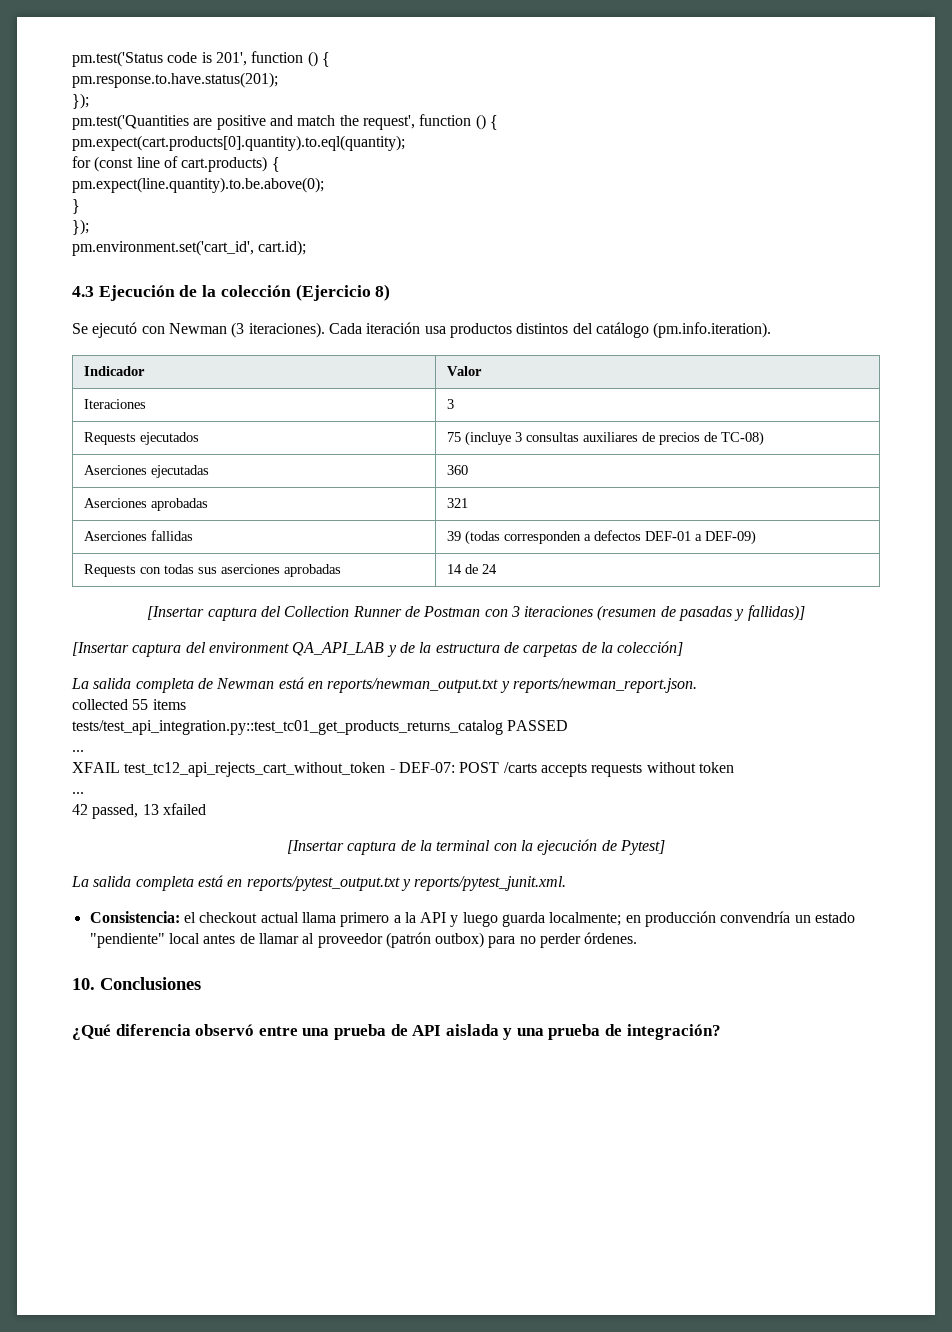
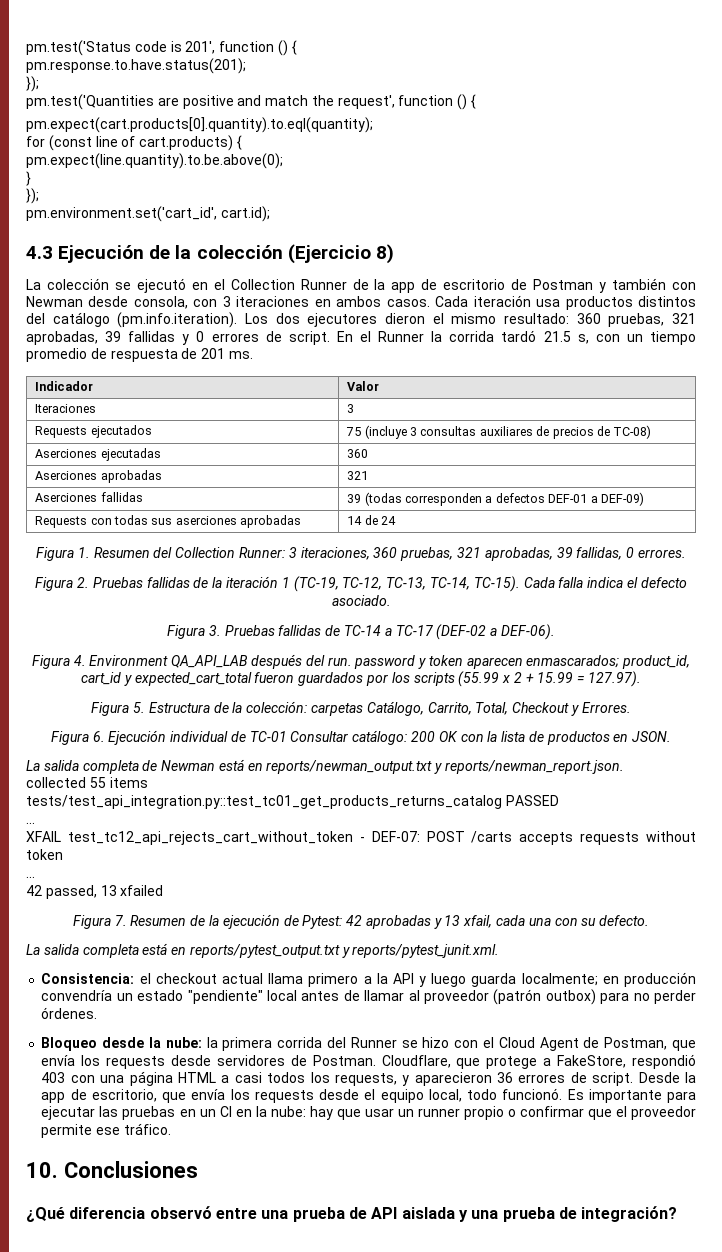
[72,322,325,338] Se ejecutó con Newman (3 iteraciones). -> [26,278,697,293] [26,296,430,309] La colección se ejecutó en el Collection Runner de la app de escritorio de Postman y también con Newman desde consola, con 3 iteraciones en ambos casos.
(772, 330) none -> [244,313,696,327] [26,330,696,345] [26,348,253,362] Los dos ejecutores dieron el mismo resultado: 360 pruebas, 321 aprobadas, 39 fallidas y 0 errores de script. En el Runner la corrida tardó 21.5 s, con un tiempo promedio de respuesta de 201 ms.
[147,605,805,621] [72,641,684,657] [Insertar captura del Collection Runner de Postman con 3 iteraciones (resumen de pasadas y fallidas)] // [Insertar captura del environment QA_API_LAB y de la estructura de carpetas de la colección] -> [36,547,686,561] [35,576,687,592] [331,595,391,606] [167,624,555,640] [31,654,691,669] [81,671,641,687] [91,701,631,716] [50,730,672,745] Figura 1. Resumen del Collection Runner: 3 iteraciones, 360 pruebas, 321 aprobadas, 39 fallidas, 0 errores. // Figura 2. Pruebas fallidas de la iteración 1 (TC-19, TC-12, TC-13, TC-14, TC-15). Cada falla indica el defecto asociado. // Figura 3. Pruebas fallidas de TC-14 a TC-17 (DEF-02 a DEF-06). // Figura 4. Environment QA_API_LAB después del run. password y token aparecen enmascarados; product_id, cart_id y expected_cart_total fueron guardados por los scripts (55.99 x 2 + 15.99 = 127.97). // Figura 5. Estructura de la colección: carpetas Catálogo, Carrito, Total, Checkout y Errores. // Figura 6. Ejecución individual de TC-01 Consultar catálogo: 200 OK con la lista de productos en JSON.
[287,839,665,855] [Insertar captura de la terminal con la ejecución de Pytest] -> [72,914,650,929] Figura 7. Resumen de la ejecución de Pytest: 42 aprobadas y 13 xfail, cada una con su defecto.
(638, 938) none -> [41,1037,696,1051] [41,1054,696,1069] [41,1071,696,1086] [41,1088,697,1103] [41,1106,696,1120] [41,1123,171,1138] // Bloqueo desde la nube: la primera corrida del Runner se hizo con el Cloud Agent de Postman, que envía los requests desde servidores de Postman. Cloudflare, que protege a FakeStore, respondió 403 con una página HTML a casi todos los requests, y aparecieron 36 errores de script. Desde la app de escritorio, que envía los requests desde el equipo local, todo funcionó. Es importante para ejecutar las pruebas en un CI en la nube: hay que usar un runner propio o confirmar que el proveedor permite ese tráfico.

